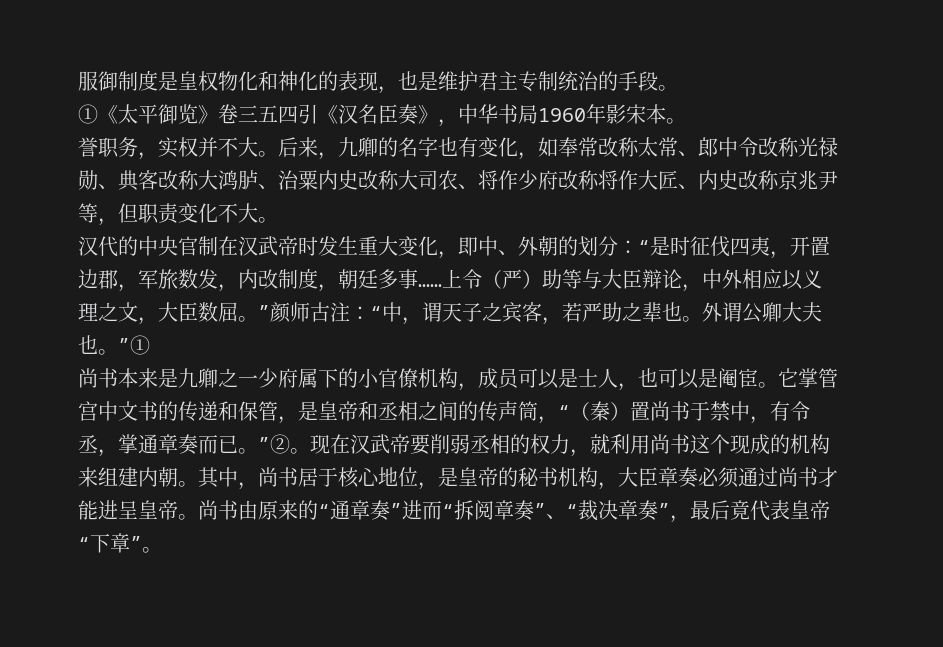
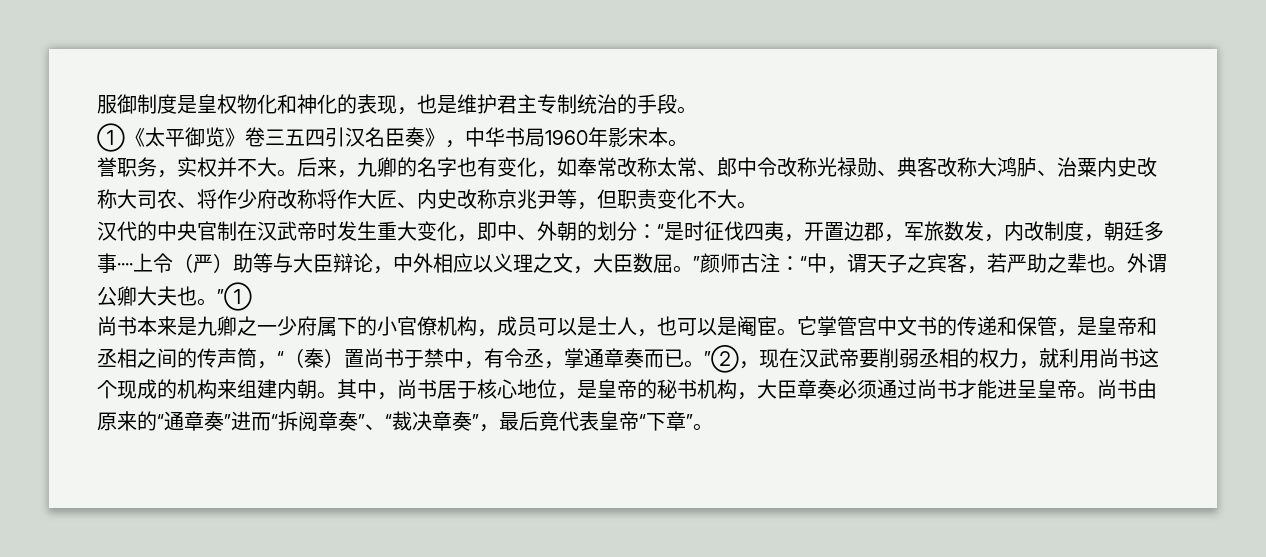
[318,105,338,124] 《 -> (345, 137) none
[418,284,442,287] …… -> [117,263,133,271] ····
[290,448,310,454] 。 -> [739,361,759,369] ，

